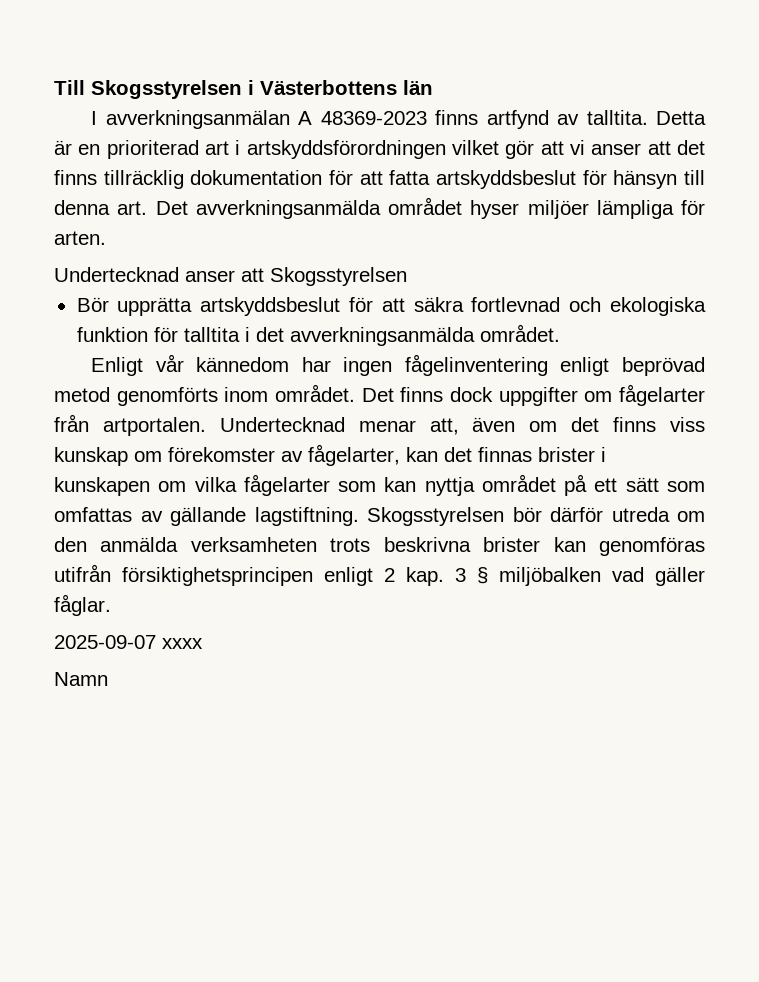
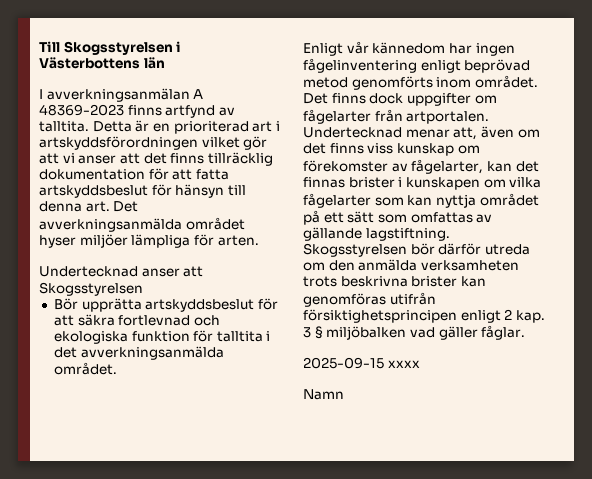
[54,635,156,649] 2025-09-07 -> [303,357,384,369] 2025-09-15

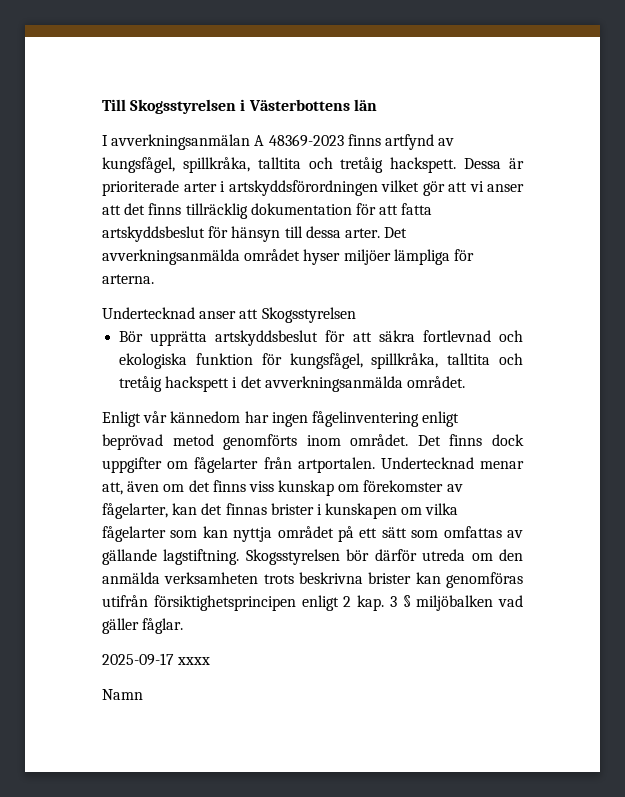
[39,120,273,134] talltita. Detta är en prioriterad art -> [102,157,524,173] [102,180,217,196] kungsfågel, spillkråka, talltita och tretåig hackspett. Dessa är prioriterade arter
[39,201,110,212] denna art. -> [305,226,380,238] dessa arter.
[217,235,259,246] arten. -> [102,274,154,284] arterna.
[216,331,263,342] talltita -> [289,353,523,369] [119,376,230,392] kungsfågel, spillkråka, talltita och tretåig hackspett
[303,357,384,369] 2025-09-15 -> [102,653,174,666] 2025-09-17

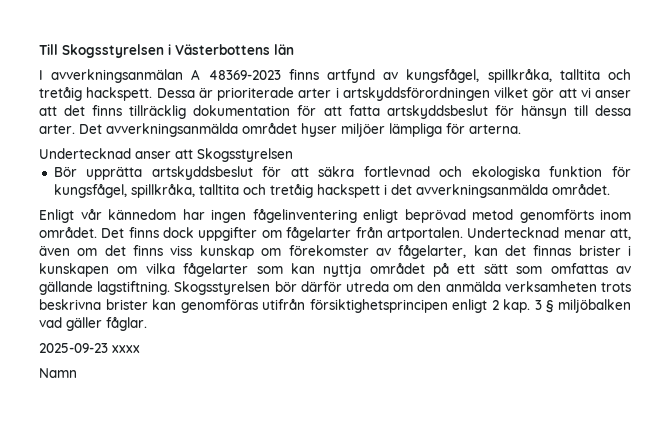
[102,653,174,666] 2025-09-17 -> [39,343,108,353] 2025-09-23

